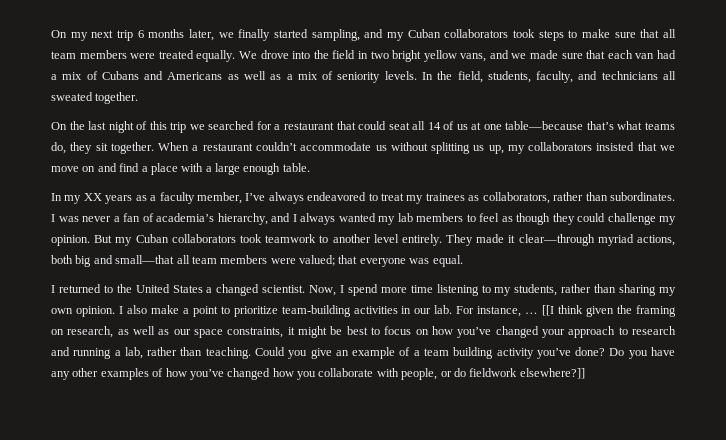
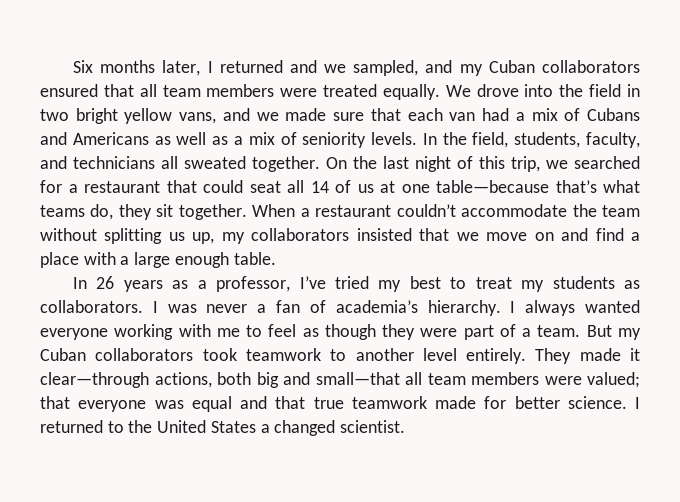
[51,29,636,41] On my next trip 6 months later, we finally started sampling, and my Cuban collaborators took steps to make sure -> [73,60,641,76] [40,84,98,97] Six months later, I returned and we sampled, and my Cuban collaborators ensured
(139, 98) // -> (320, 164) none
[170,122,187,133] trip -> [511,156,540,172] trip,
[375,145,387,151] us -> [572,204,640,217] the team
[64,193,102,204] my XX -> [96,276,115,289] 26
[159,192,676,204] faculty member, I’ve always endeavored to treat my trainees as collaborators, rather than subordinates. -> [216,276,641,292] [40,300,143,313] professor, I’ve tried my best to treat my students as collaborators.
[217,213,290,225] hierarchy, and -> [427,300,501,316] hierarchy.
[378,213,463,225] my lab members -> [40,324,240,340] everyone working with me
[577,213,676,225] [51,235,90,246] could challenge my opinion. -> [420,324,581,340] were part of a team.
[597,234,634,246] myriad -> (149, 380) none
[432,255,463,267] equal. // -> [191,396,627,412] equal and that true teamwork made for better science.
[309,284,677,296] [51,305,677,317] [51,326,676,338] [51,347,676,359] [51,368,585,380] Now, I spend more time listening to my students, rather than sharing my own opinion. I also make a point to prioritize team-building activities in our lab. For instance, … [[I think given the framing on research, as well as our space constraints, it might be best to focus on how you’ve changed your approach to research and running a lab, rather than teaching. Could you give an example of a team building activity you’ve done? Do you have any other examples of how you’ve changed how you collaborate with people, or do fieldwork elsewhere?]] -> (406, 426) none

